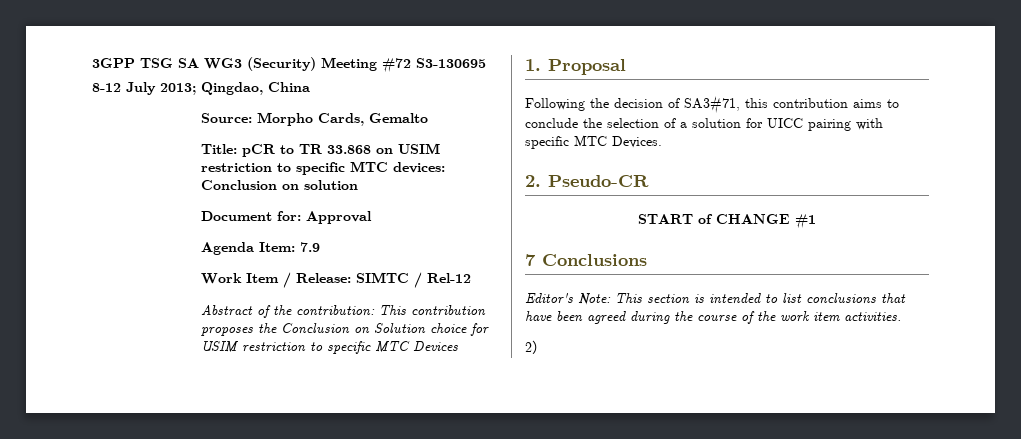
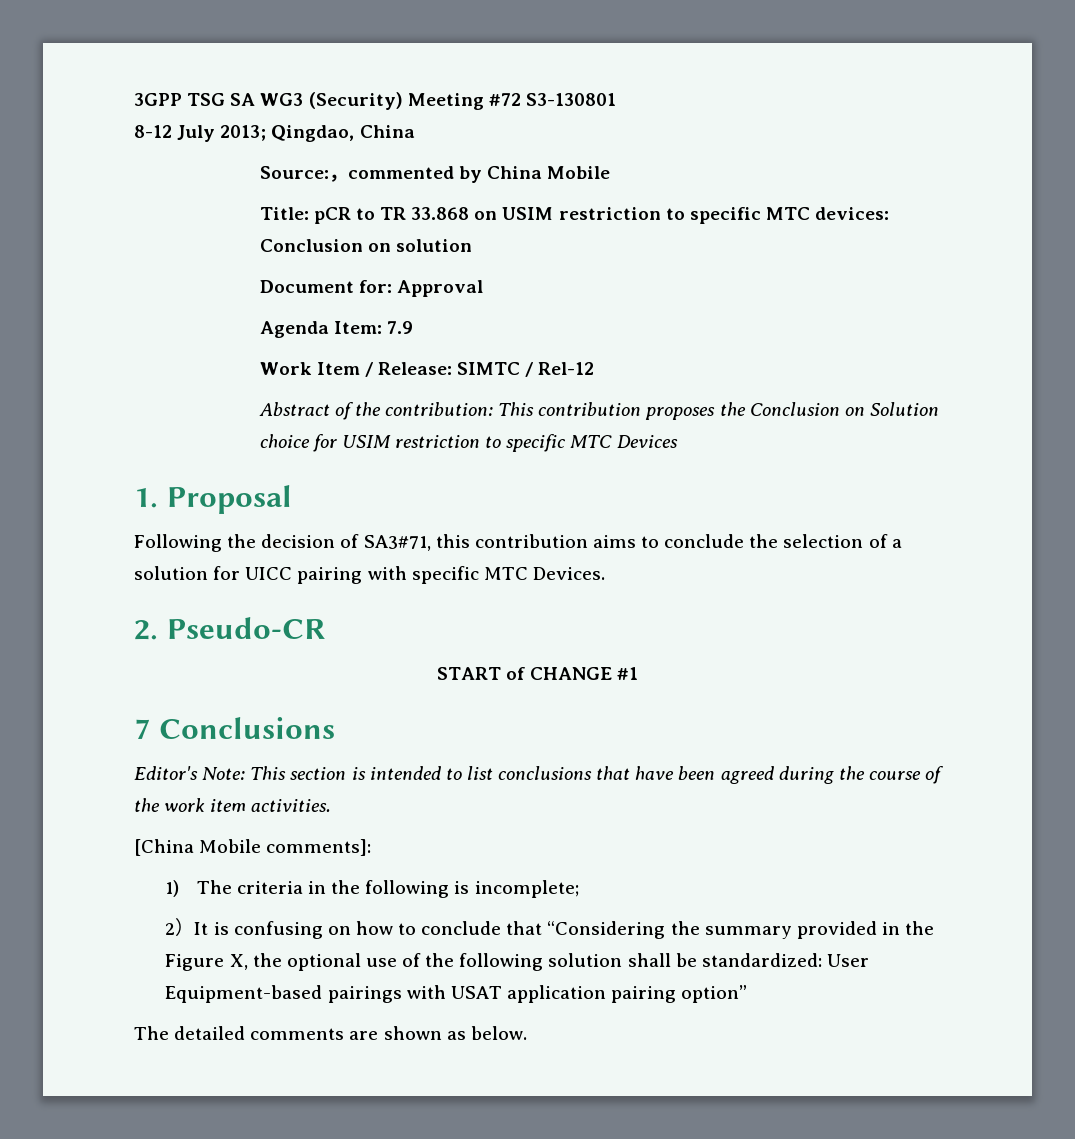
[416,58,486,68] S3-130695 -> [525,93,616,106] S3-130801
[257,112,429,126] Morpho Cards, Gemalto -> [328,166,611,183] ，commented by China Mobile
[525,340,546,354] 2） -> [134,839,372,856] [165,880,579,898] [165,918,935,939] [165,953,869,971] [165,985,748,1003] [134,1026,527,1040] [China Mobile comments]: // 1) The criteria in the following is incomplete; // 2）It is confusing on how to conclude that “Considering the summary provided in the Figure X, the optional use of the following solution shall be standardized: User Equipment-based pairings with USAT application pairing option” // The detailed comments are shown as below.

